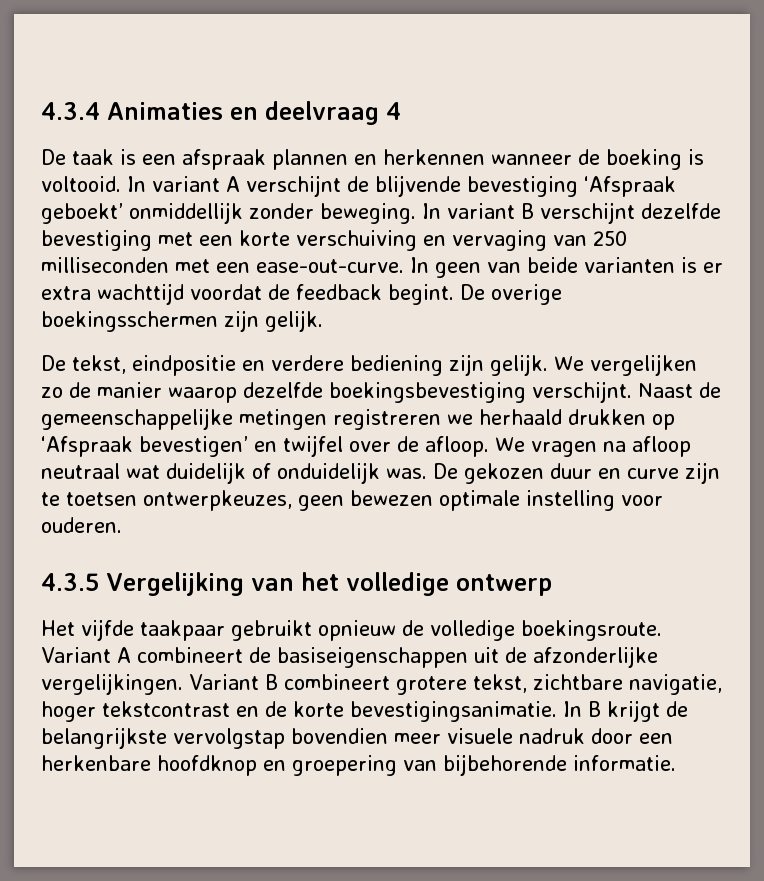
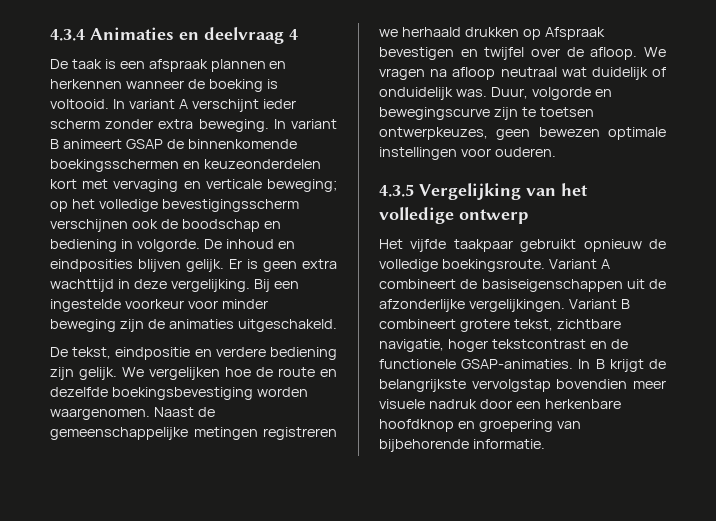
[347,175,676,197] [41,202,721,224] [41,230,627,251] [41,257,723,278] [41,283,562,305] [41,310,323,332] de blijvende bevestiging ‘Afspraak geboekt’ onmiddellijk zonder beweging. In variant B verschijnt dezelfde bevestiging met een korte verschuiving en vervaging van 250 milliseconden met een ease-out-curve. In geen van beide varianten is er extra wachttijd voordat de feedback begint. De overige boekingsschermen zijn gelijk. -> [262,99,296,109] [50,119,337,132] [50,139,297,149] [50,159,321,172] [50,179,337,192] [50,199,299,212] [50,219,281,232] [50,239,295,252] [50,259,337,272] [50,279,299,292] [50,299,268,312] [50,319,337,332] ieder scherm zonder extra beweging. In variant B animeert GSAP de binnenkomende boekingsschermen en keuzeonderdelen kort met vervaging en verticale beweging; op het volledige bevestigingsscherm verschijnen ook de boodschap en bediening in volgorde. De inhoud en eindposities blijven gelijk. Er is geen extra wachttijd in deze vergelijking. Bij een ingestelde voorkeur voor minder beweging zijn de animaties uitgeschakeld.
[41,381,632,403] zo de manier waarop dezelfde boekingsbevestiging verschijnt. -> [225,367,337,377] [50,387,308,400] [50,408,150,420] hoe de route en dezelfde boekingsbevestiging worden waargenomen.
[41,436,248,457] ‘Afspraak bevestigen’ -> [544,27,605,40] [379,47,454,60] Afspraak bevestigen
[433,463,679,484] De gekozen duur en curve -> [490,87,612,100] [379,107,490,120] Duur, volgorde en bewegingscurve
[526,490,615,511] instelling -> [379,147,457,160] instellingen
[293,701,557,722] korte bevestigingsanimatie. -> [379,359,574,369] functionele GSAP-animaties.

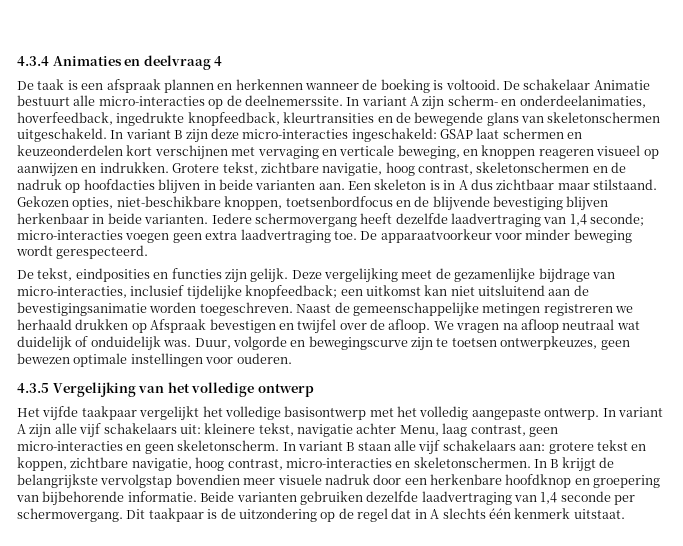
[112,99,296,112] [50,119,337,132] [50,139,297,149] [50,159,179,172] In variant A verschijnt ieder scherm zonder extra beweging. In variant B animeert GSAP de binnenkomende boekingsschermen -> [502,79,650,90] [17,95,646,110] [17,112,661,126] [17,128,564,143] De schakelaar Animatie bestuurt alle micro-interacties op de deelnemerssite. In variant A zijn scherm- en onderdeelanimaties, hoverfeedback, ingedrukte knopfeedback, kleurtransities en de bewegende glans van skeletonschermen uitgeschakeld. In variant B zijn deze micro-interacties ingeschakeld: GSAP laat schermen
(77, 184) none -> [154,145,228,160] verschijnen
[267,179,337,192] [50,199,299,212] [50,219,281,232] [50,239,295,252] [50,259,337,272] [50,279,299,292] [50,299,268,312] [50,319,337,332] [50,347,337,360] [50,367,337,380] [50,387,308,400] [50,408,150,420] beweging; op het volledige bevestigingsscherm verschijnen ook de boodschap en bediening in volgorde. De inhoud en eindposities blijven gelijk. Er is geen extra wachttijd in deze vergelijking. Bij een ingestelde voorkeur voor minder beweging zijn de animaties uitgeschakeld. // De tekst, eindpositie en verdere bediening zijn gelijk. We vergelijken hoe de route en dezelfde boekingsbevestiging worden waargenomen. -> [397,145,659,159] [17,162,627,177] [17,179,657,194] [17,196,609,211] [17,213,645,227] [17,229,632,243] [16,245,149,259] [17,268,615,283] [17,285,589,300] [17,302,293,316] beweging, en knoppen reageren visueel op aanwijzen en indrukken. Grotere tekst, zichtbare navigatie, hoog contrast, skeletonschermen en de nadruk op hoofdacties blijven in beide varianten aan. Een skeleton is in A dus zichtbaar maar stilstaand. Gekozen opties, niet-beschikbare knoppen, toetsenbordfocus en de blijvende bevestiging blijven herkenbaar in beide varianten. Iedere schermovergang heeft dezelfde laadvertraging van 1,4 seconde; micro-interacties voegen geen extra laadvertraging toe. De apparaatvoorkeur voor minder beweging wordt gerespecteerd. // De tekst, eindposities en functies zijn gelijk. Deze vergelijking meet de gezamenlijke bijdrage van micro-interacties, inclusief tijdelijke knopfeedback; een uitkomst kan niet uitsluitend aan de bevestigingsanimatie worden toegeschreven.
[520,239,666,252] [379,259,610,272] [379,279,666,292] [379,299,630,312] [379,319,621,332] [379,339,628,352] [379,359,574,369] gebruikt opnieuw de volledige boekingsroute. Variant A combineert de basiseigenschappen uit de afzonderlijke vergelijkingen. Variant B combineert grotere tekst, zichtbare navigatie, hoger tekstcontrast en de functionele GSAP-animaties. -> [139,406,663,421] [17,423,558,438] [17,440,647,455] [17,457,531,471] vergelijkt het volledige basisontwerp met het volledig aangepaste ontwerp. In variant A zijn alle vijf schakelaars uit: kleinere tekst, navigatie achter Menu, laag contrast, geen micro-interacties en geen skeletonscherm. In variant B staan alle vijf schakelaars aan: grotere tekst en koppen, zichtbare navigatie, hoog contrast, micro-interacties en skeletonschermen.
(545, 444) none -> [200,491,636,505] [17,508,625,522] Beide varianten gebruiken dezelfde laadvertraging van 1,4 seconde per schermovergang. Dit taakpaar is de uitzondering op de regel dat in A slechts één kenmerk uitstaat.

